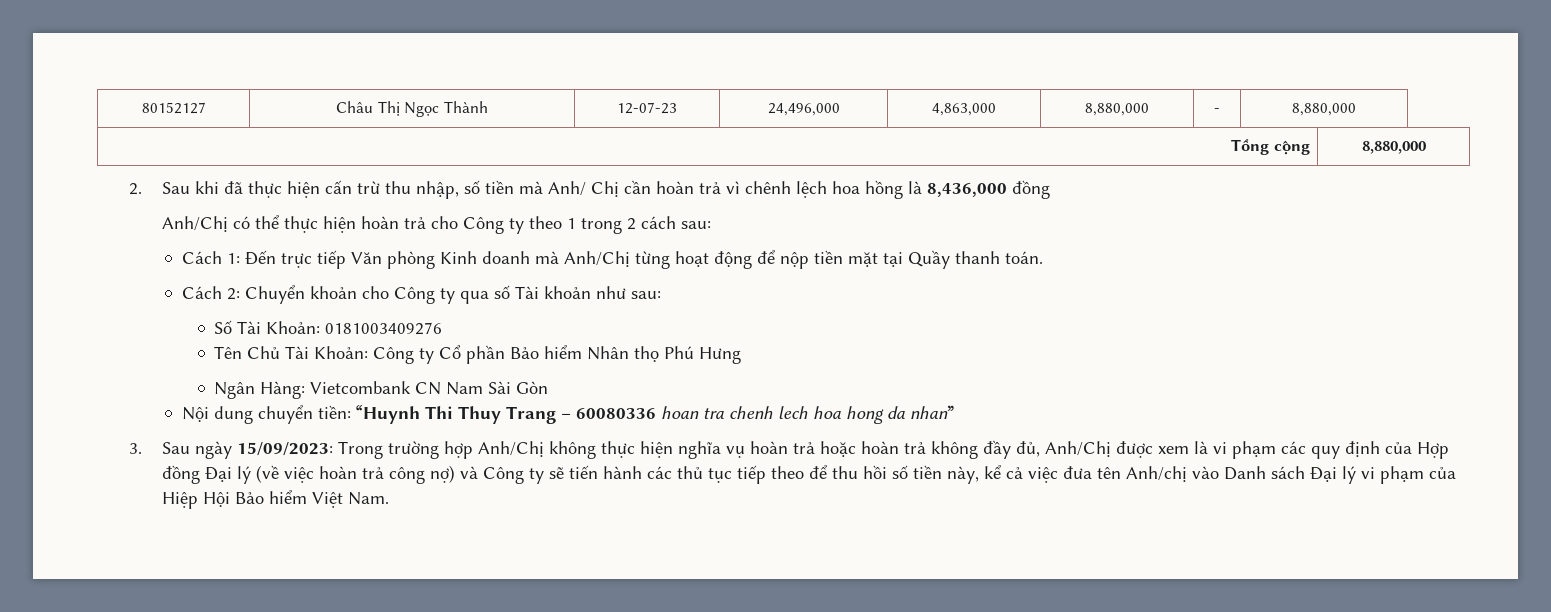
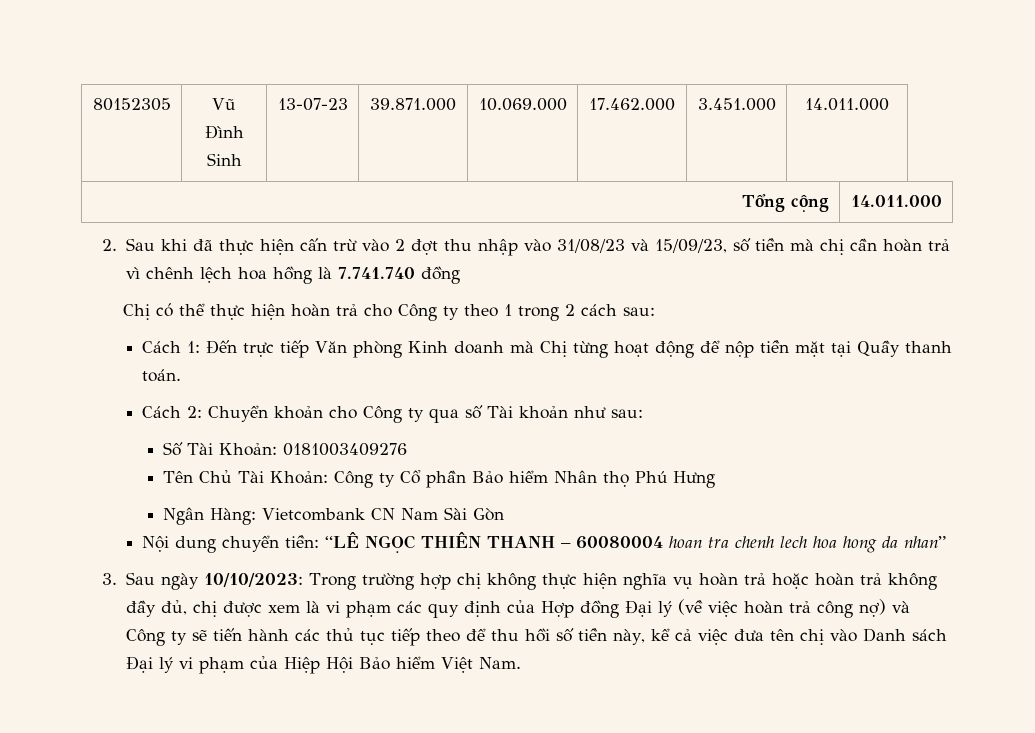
[141,102,206,114] [336,101,488,117] [617,102,677,114] [767,103,840,116] [932,103,996,116] [1085,103,1149,116] [1214,108,1220,113] [1292,103,1356,116] 80152127 | Châu Thị Ngọc Thành | 12-07-23 | 24,496,000 | 4,863,000 | 8,880,000 | - | 8,880,000 -> [92,98,171,111] [212,98,237,110] [204,125,244,139] [206,153,242,166] [277,98,348,111] [370,98,456,111] [478,98,567,111] [589,98,675,111] [697,98,776,111] [805,98,889,111] 80152305 | Vũ Đình Sinh | 13-07-23 | 39.871.000 | 10.069.000 | 17.462.000 | 3.451.000 | 14.011.000
[1361,141,1426,154] 8,880,000 -> [850,195,942,207] 14.011.000
[384,181,459,199] thu nhập, -> [361,239,727,256] vào 2 đợt thu nhập vào 31/08/23 và 15/09/23,
[547,181,619,197] Anh/ Chị -> [819,239,844,255] chị
[926,183,1007,197] 8,436,000 -> [337,267,415,279] 7.741.740
[161,216,228,232] Anh/Chị -> [123,304,151,320] Chị
[563,251,630,267] Anh/Chị -> [540,341,568,357] Chị
[355,405,656,424] “Huynh Thi Thuy Trang – 60080336 -> [325,532,664,553] “LÊ NGỌC THIÊN THANH – 60080004
[236,442,333,456] 15/09/2023: -> [203,573,303,587] 10/10/2023:
[477,441,544,457] Anh/Chị -> [456,573,481,589] chị
[1044,441,1111,457] Anh/Chị -> [192,601,217,617] chị
[1125,466,1187,482] Anh/chị -> [799,629,824,645] chị

